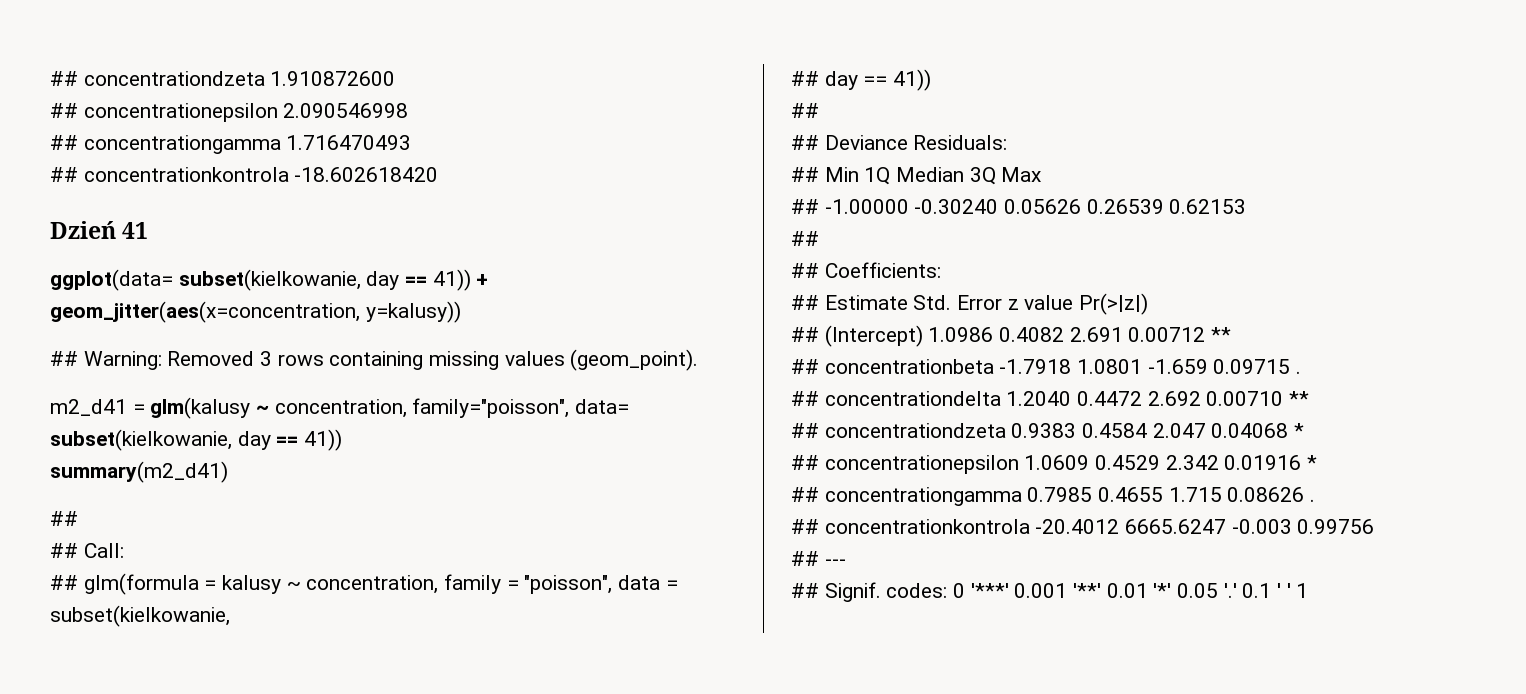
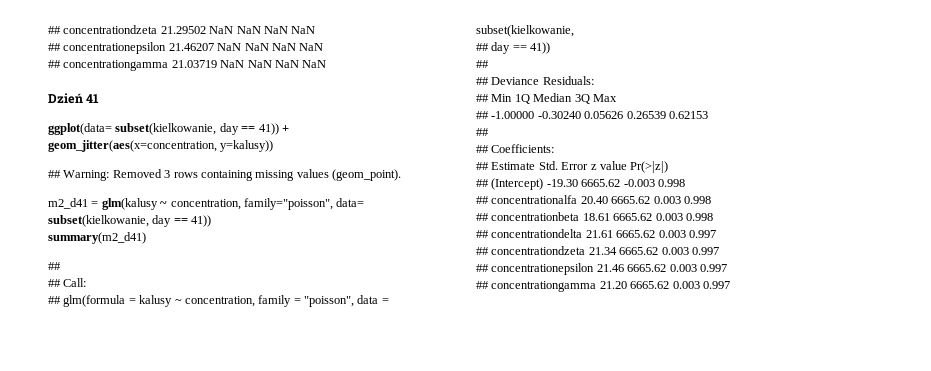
[50,71,396,86] [50,103,409,122] [50,135,412,154] [50,167,439,182] ## concentrationdzeta 1.910872600 // ## concentrationepsilon 2.090546998 // ## concentrationgamma 1.716470493 // ## concentrationkontrola -18.602618420 -> [48,25,316,34] [48,42,324,54] [48,60,327,71] ## concentrationdzeta 21.29502 NaN NaN NaN NaN // ## concentrationepsilon 21.46207 NaN NaN NaN NaN // ## concentrationgamma 21.03719 NaN NaN NaN NaN
[928,327,1232,342] [791,359,1302,374] [791,391,1310,406] [791,423,1305,438] [791,455,1318,474] [791,487,1316,506] [791,519,1375,534] [791,551,846,566] [791,582,1309,602] 1.0986 0.4082 2.691 0.00712 ** // ## concentrationbeta -1.7918 1.0801 -1.659 0.09715 . // ## concentrationdelta 1.2040 0.4472 2.692 0.00710 ** // ## concentrationdzeta 0.9383 0.4584 2.047 0.04068 * // ## concentrationepsilon 1.0609 0.4529 2.342 0.01916 * // ## concentrationgamma 0.7985 0.4655 1.715 0.08626 . // ## concentrationkontrola -20.4012 6665.6247 -0.003 0.99756 // ## --- // ## Signif. codes: 0 '***' 0.001 '**' 0.01 '*' 0.05 '.' 0.1 ' ' 1 -> [546,179,685,187] [476,195,711,204] [476,212,713,221] [476,229,716,238] [476,246,719,255] [476,263,727,275] [476,281,730,292] -19.30 6665.62 -0.003 0.998 // ## concentrationalfa 20.40 6665.62 0.003 0.998 // ## concentrationbeta 18.61 6665.62 0.003 0.998 // ## concentrationdelta 21.61 6665.62 0.003 0.997 // ## concentrationdzeta 21.34 6665.62 0.003 0.997 // ## concentrationepsilon 21.46 6665.62 0.003 0.997 // ## concentrationgamma 21.20 6665.62 0.003 0.997

